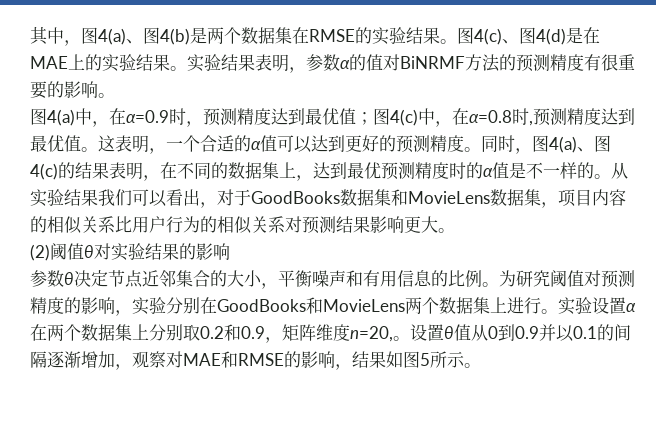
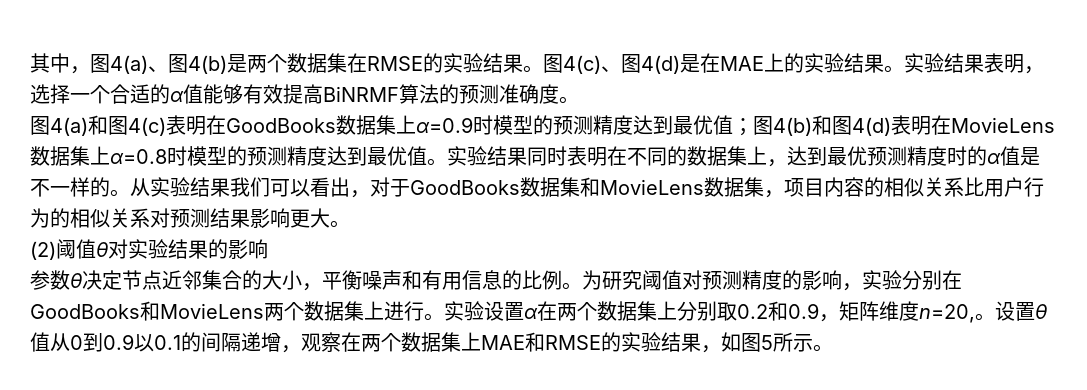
[306,54,635,72] [30,81,115,99] [30,108,203,127] 参数α的值对BiNRMF方法的预测精度有很重要的影响。 // 图4(a)中，在α=0.9时， -> [30,84,579,104] [30,115,553,136] 选择一个合适的α值能够有效提高BiNRMF算法的预测准确度。 // 图4(a)和图4(c)表明在GoodBooks数据集上α=0.9时模型的
[390,108,533,127] 4(c)中，在α=0.8时, -> [773,115,1055,136] [30,146,247,166] 4(b)和图4(d)表明在MovieLens数据集上α=0.8时模型的
[98,135,611,154] [30,162,160,181] 这表明，一个合适的α值可以达到更好的预测精度。同时，图4(a)、图4(c)的结果表明， -> [447,146,607,166] 实验结果同时表明
[539,324,556,341] 并 -> (134, 342) none
[47,351,183,370] 逐渐增加，观察对 -> [241,332,481,353] 递增，观察在两个数据集上
[301,351,386,370] 影响，结果 -> [621,332,721,353] 实验结果，

